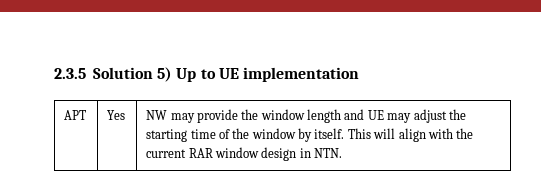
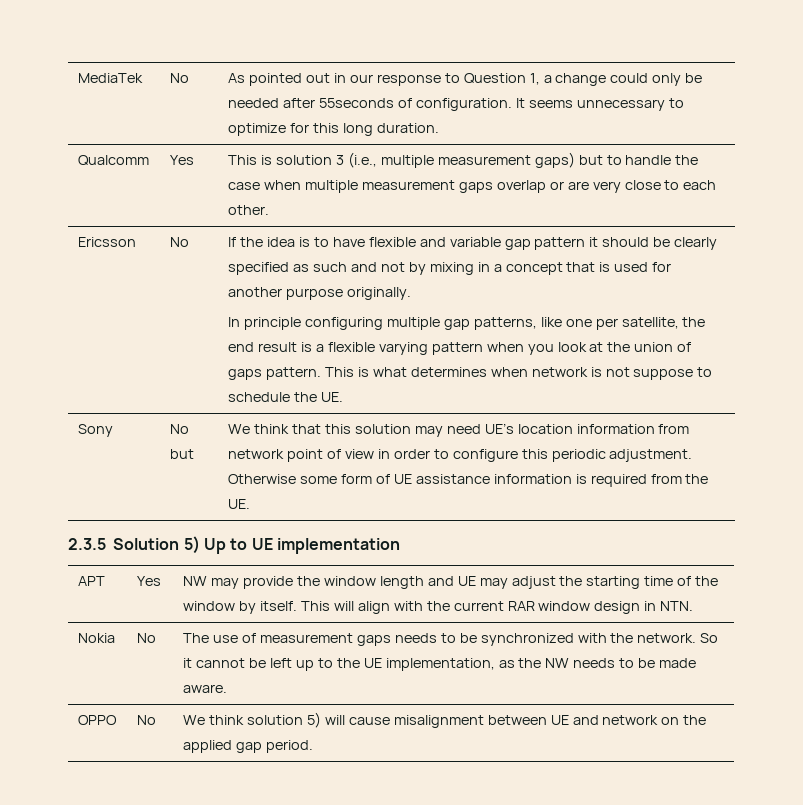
(54, 73) none -> [78,73,144,83] [170,73,190,83] [228,73,703,86] [228,98,684,111] [228,123,439,136] [78,155,150,165] [170,155,195,165] [228,152,699,168] [228,180,717,193] [228,205,270,215] [78,237,137,247] [170,237,190,247] [228,237,718,250] [228,262,672,275] [228,287,412,300] [228,317,706,330] [228,342,692,355] [228,367,713,380] [228,392,344,402] [78,424,114,437] [170,424,190,434] [170,449,195,459] [228,423,690,437] [228,449,693,462] [228,474,709,487] [228,499,251,509] MediaTek | No | As pointed out in our response to Question 1, a change could only be needed after 55seconds of configuration. It seems unnecessary to optimize for this long duration. // Qualcomm | Yes | This is solution 3 (i.e., multiple measurement gaps) but to handle the case when multiple measurement gaps overlap or are very close to each other. // Ericsson | No | If the idea is to have flexible and variable gap pattern it should be clearly specified as such and not by mixing in a concept that is used for another purpose originally. // In principle configuring multiple gap patterns, like one per satellite, the end result is a flexible varying pattern when you look at the union of gaps pattern. This is what determines when network is not suppose to schedule the UE. // Sony | No but | We think that this solution may need UE’s location information from network point of view in order to configure this periodic adjustment. Otherwise some form of UE assistance information is required from the UE. //
(343, 153) none -> [78,633,116,643] [137,633,157,643] [183,633,719,646] [183,658,697,671] [183,684,228,693] [78,715,118,725] [137,715,157,725] [183,712,707,728] [183,740,314,753] // Nokia | No | The use of measurement gaps needs to be synchronized with the network. So it cannot be left up to the UE implementation, as the NW needs to be made aware. // OPPO | No | We think solution 5) will cause misalignment between UE and network on the applied gap period.

